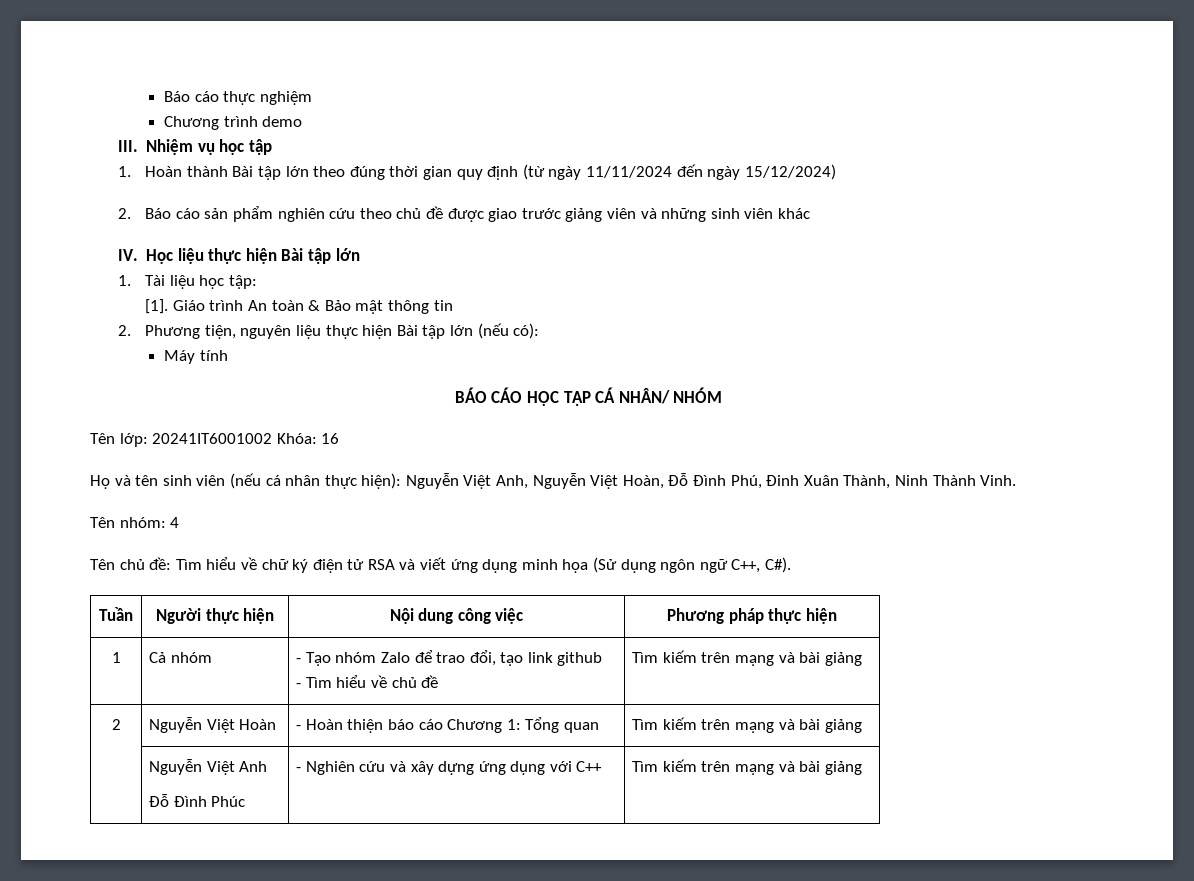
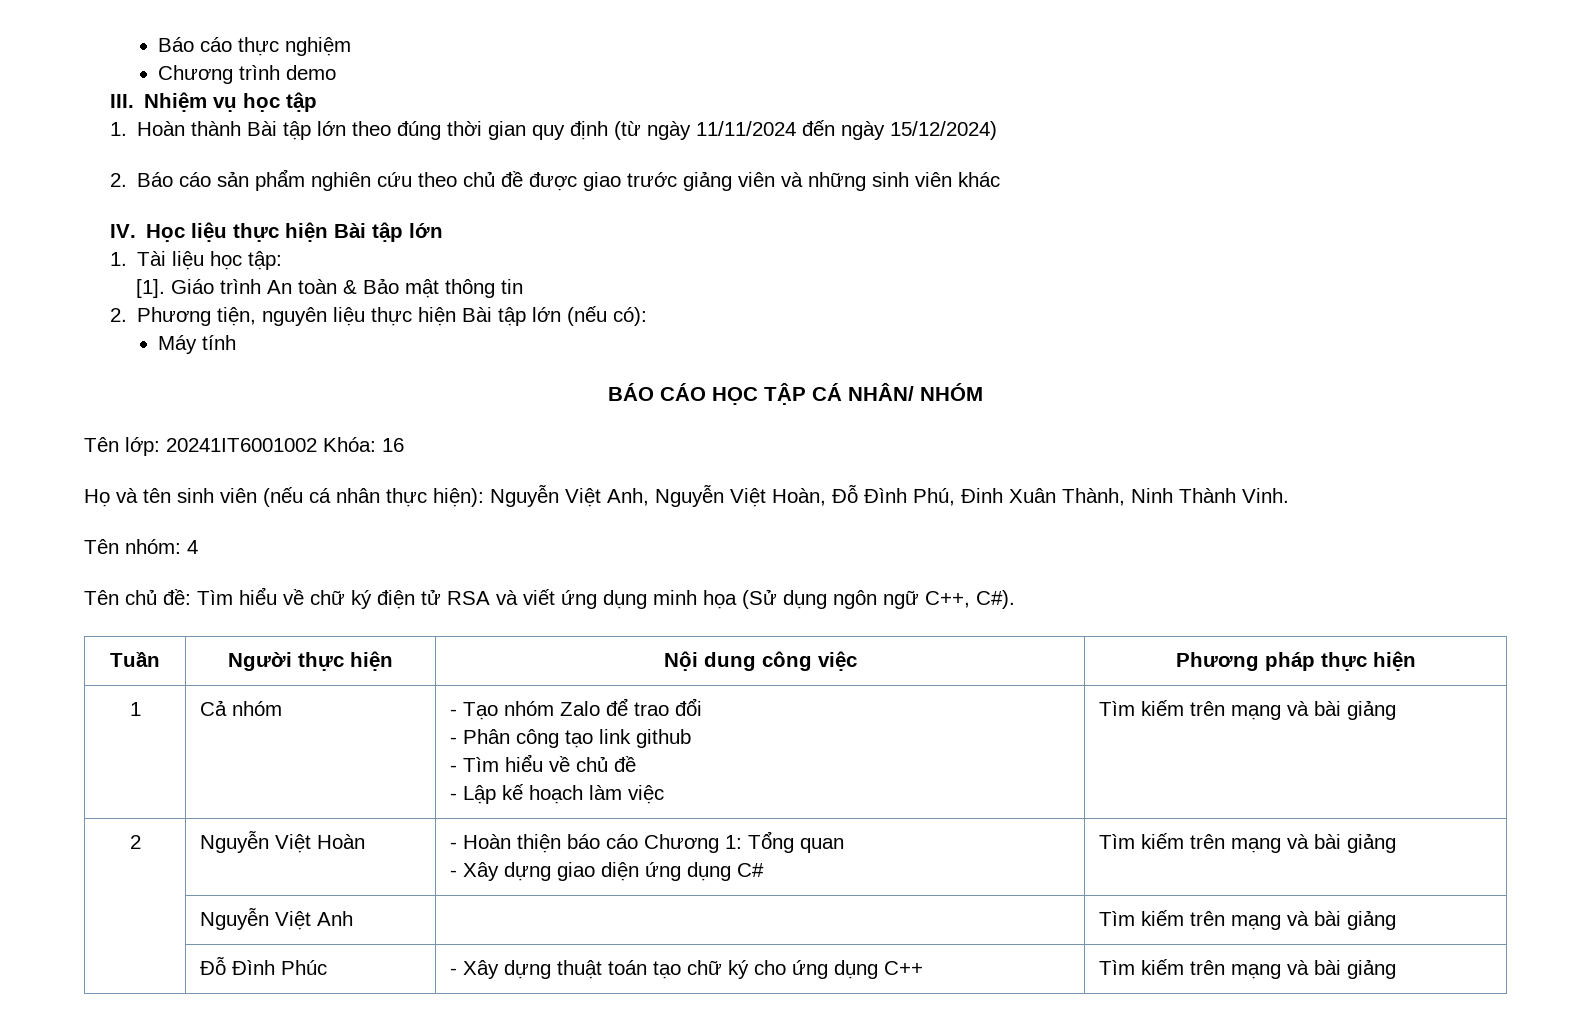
[469,650,496,666] đổi, -> [675,698,703,716] [450,729,560,748] đổi // - Phân công
(439, 681) none -> [450,784,665,804] // - Lập kế hoạch làm việc
(599, 727) none -> [450,862,765,881] // - Xây dựng giao diện ứng dụng C#
[149,794,246,807] [296,761,572,775] // Đỗ Đình Phúc | - Nghiên cứu và xây dựng ứng dụng với -> [1099,910,1397,930] [200,957,328,975] [450,960,879,979] | | Tìm kiếm trên mạng và bài giảng // | Đỗ Đình Phúc | - Xây dựng thuật toán tạo chữ ký cho ứng dụng

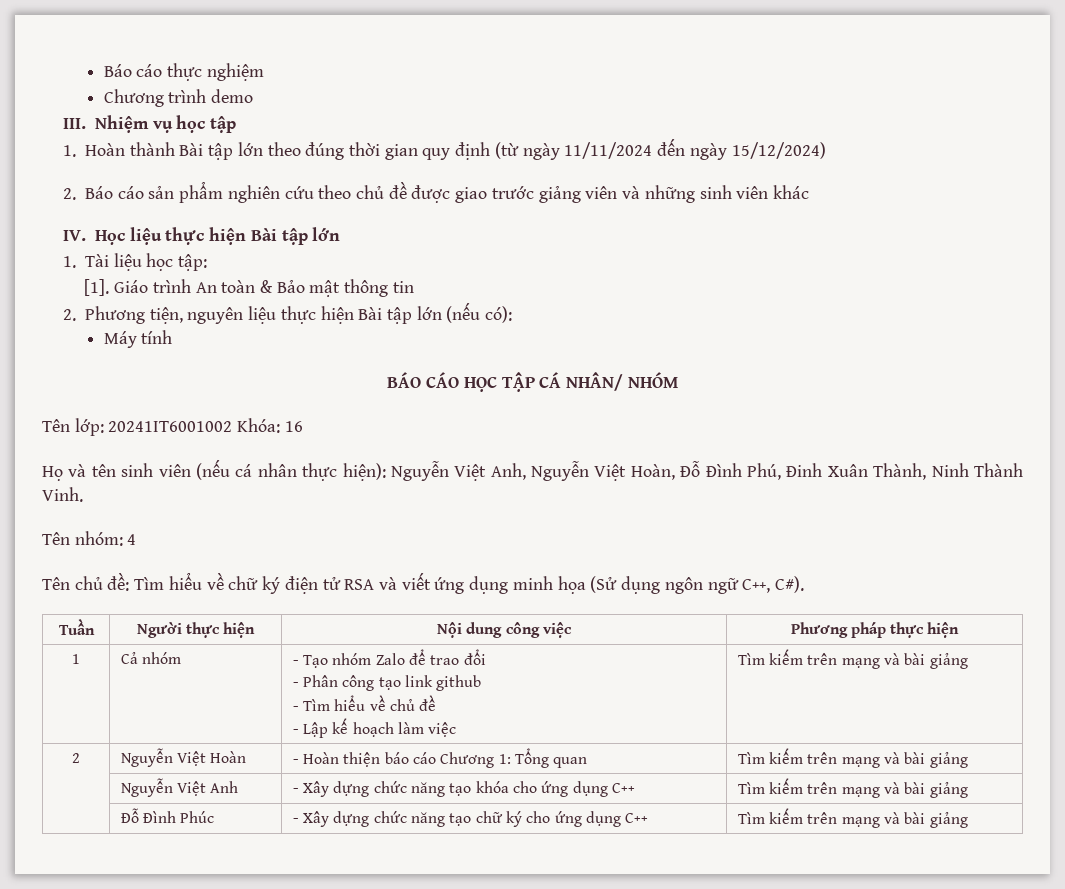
[450,862,765,881] // - Xây dựng giao diện ứng dụng C# -> (588, 762) none
(354, 918) none -> [292,781,635,797] - Xây dựng chức năng tạo khóa cho ứng dụng C++
[557,960,648,979] thuật toán -> [373,811,445,827] chức năng

